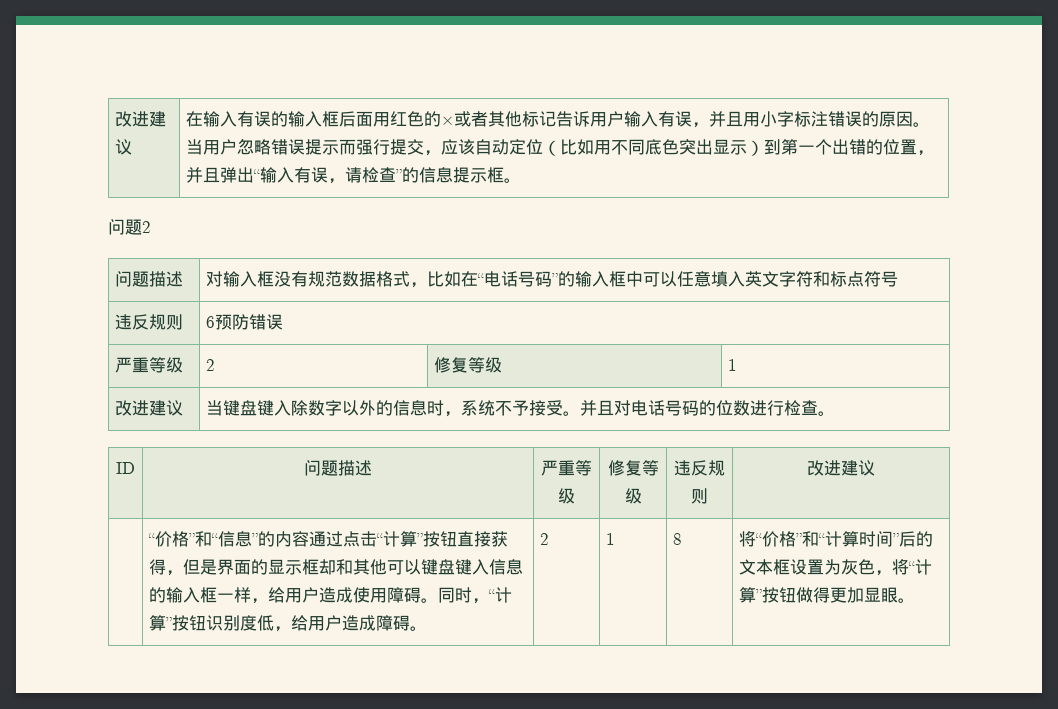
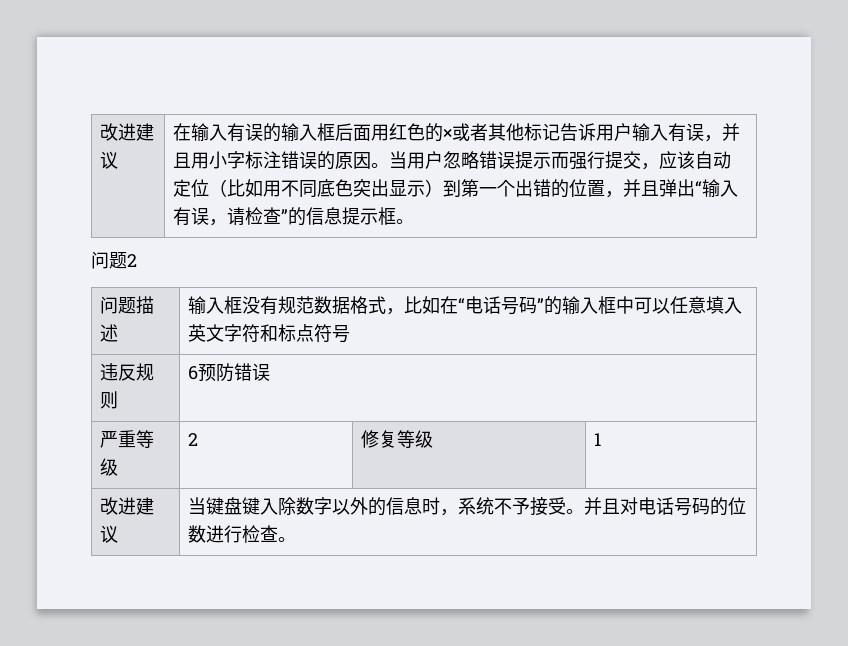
[206,271,224,287] 对 -> (118, 333) none
[116,462,135,474] [304,460,372,476] [541,460,592,476] [558,488,575,504] [607,460,659,476] [624,488,642,504] [674,460,725,476] [691,488,708,504] [807,460,875,476] [148,531,509,547] [149,559,524,576] [149,587,513,604] [149,615,428,632] [540,533,550,545] [606,533,616,545] [673,533,683,545] [739,531,934,547] [739,559,933,576] [739,587,916,603] // ID | 问题描述 | 严重等级 | 修复等级 | 违反规则 | 改进建议 // | “价格”和“信息”的内容通过点击“计算”按钮直接获得，但是界面的显示框却和其他可以键盘键入信息的输入框一样，给用户造成使用障碍。同时，“计算”按钮识别度低，给用户造成障碍。 | 2 | 1 | 8 | 将“价格”和“计算时间”后的文本框设置为灰色，将“计算”按钮做得更加显眼。 -> (296, 539) none

